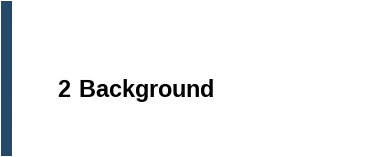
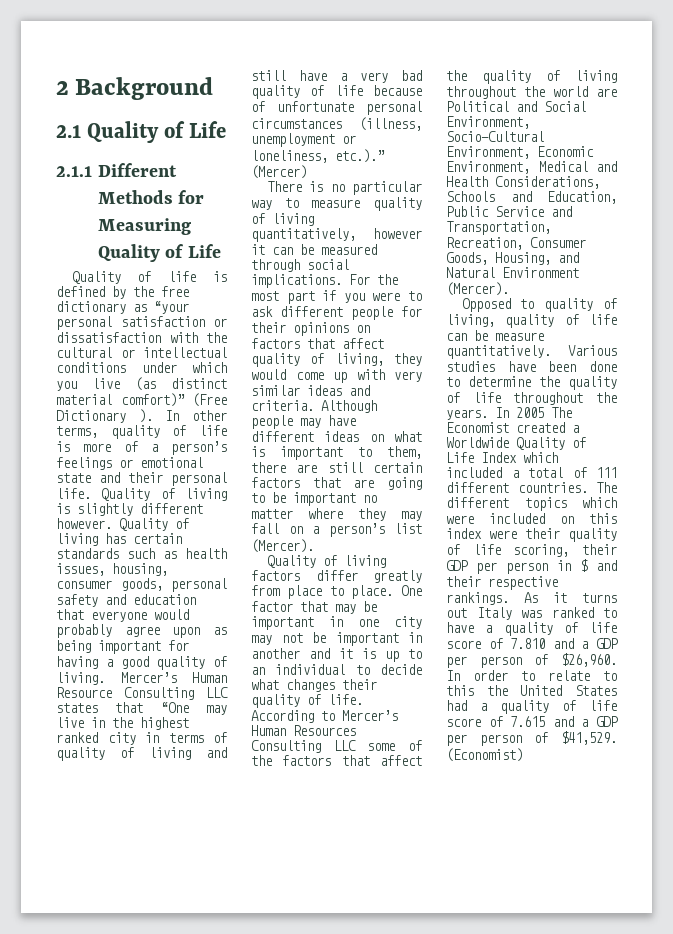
(214, 90) none -> [56,121,227,143] [56,163,177,177] [97,190,205,204] [97,218,191,235] [97,244,221,262] [71,271,227,284] [56,286,189,299] [56,301,189,314] [56,316,227,330] [56,332,227,343] [56,347,227,358] [56,362,227,373] [56,377,227,391] [56,393,227,407] [56,409,227,423] [56,425,227,439] [56,441,227,455] [56,457,203,470] [56,472,227,486] [56,488,227,501] [56,503,203,516] [56,518,189,531] [56,533,182,546] [56,548,227,559] [56,563,168,576] [56,578,227,592] [56,594,196,607] [56,609,189,622] [56,624,227,638] [56,640,189,654] [56,656,227,670] [56,672,227,685] [56,687,228,700] [56,702,228,715] [56,717,189,730] [56,732,227,745] [56,747,227,761] [251,70,422,83] [251,85,422,99] [251,101,422,115] [251,117,422,131] [251,133,356,147] [251,149,385,163] [251,165,307,179] [266,181,422,195] [251,197,422,211] [251,213,314,226] [251,228,422,242] [251,244,377,255] [251,259,349,272] [251,274,398,288] [251,290,422,304] [251,306,422,320] [251,322,370,336] [251,338,384,349] [251,353,422,367] [251,369,422,383] [251,385,370,396] [251,400,377,413] [251,415,356,429] [251,431,422,442] [251,446,422,460] [251,462,422,473] [251,477,422,490] [251,492,377,506] [251,508,422,521] [251,523,422,537] [251,539,314,553] [266,555,386,568] [251,570,422,583] [251,585,422,599] [251,601,377,614] [251,616,422,630] [251,632,422,646] [251,648,422,662] [251,664,422,675] [251,679,377,692] [251,694,363,708] [251,710,398,723] [251,725,356,736] [251,740,422,753] [251,755,422,766] [446,70,617,84] [446,86,617,99] [446,101,586,112] [446,116,530,129] [446,131,544,142] [446,146,594,159] [446,161,617,174] [446,176,600,189] [446,191,617,204] [446,206,572,217] [446,221,551,235] [446,237,586,250] [446,252,579,265] [446,267,579,278] [446,282,509,296] [461,298,617,312] [446,314,617,328] [446,330,544,341] [446,345,617,359] [446,361,617,372] [446,376,617,390] [446,392,617,405] [446,407,572,420] [446,422,579,433] [446,437,586,450] [446,452,558,463] [446,467,617,478] [446,482,617,493] [446,497,617,511] [446,513,617,524] [446,528,617,542] [446,544,617,557] [446,559,617,574] [446,576,558,590] [446,592,617,605] [446,607,617,620] [446,622,617,636] [446,638,618,649] [446,653,617,668] [446,670,617,681] [446,685,617,696] [446,700,617,714] [446,716,618,727] [446,731,617,746] [446,748,523,762] // 2.1 Quality of Life // 2.1.1 Different Methods for Measuring Quality of Life // Quality of life is defined by the free dictionary as “your personal satisfaction or dissatisfaction with the cultural or intellectual conditions under which you live (as distinct material comfort)” (Free Dictionary ). In other terms, quality of life is more of a person’s feelings or emotional state and their personal life. Quality of living is slightly different however. Quality of living has certain standards such as health issues, housing, consumer goods, personal safety and education that everyone would probably agree upon as being important for having a good quality of living. Mercer’s Human Resource Consulting LLC states that “One may live in the highest ranked city in terms of quality of living and still have a very bad quality of life because of unfortunate personal circumstances (illness, unemployment or loneliness, etc.).” (Mercer) // There is no particular way to measure quality of living quantitatively, however it can be measured through social implications. For the most part if you were to ask different people for their opinions on factors that affect quality of living, they would come up with very similar ideas and criteria. Although people may have different ideas on what is important to them, there are still certain factors that are going to be important no matter where they may fall on a person’s list (Mercer). // Quality of living factors differ greatly from place to place. One factor that may be important in one city may not be important in another and it is up to an individual to decide what changes their quality of life. According to Mercer’s Human Resources Consulting LLC some of the factors that affect the quality of living throughout the world are Political and Social Environment, Socio-Cultural Environment, Economic Environment, Medical and Health Considerations, Schools and Education, Public Service and Transportation, Recreation, Consumer Goods, Housing, and Natural Environment (Mercer). // Opposed to quality of living, quality of life can be measure quantitatively. Various studies have been done to determine the quality of life throughout the years. In 2005 The Economist created a Worldwide Quality of Life Index which included a total of 111 different countries. The different topics which were included on this index were their quality of life scoring, their GDP per person in $ and their respective rankings. As it turns out Italy was ranked to have a quality of life score of 7.810 and a GDP per person of $26,960. In order to relate to this the United States had a quality of life score of 7.615 and a GDP per person of $41,529. (Economist)

